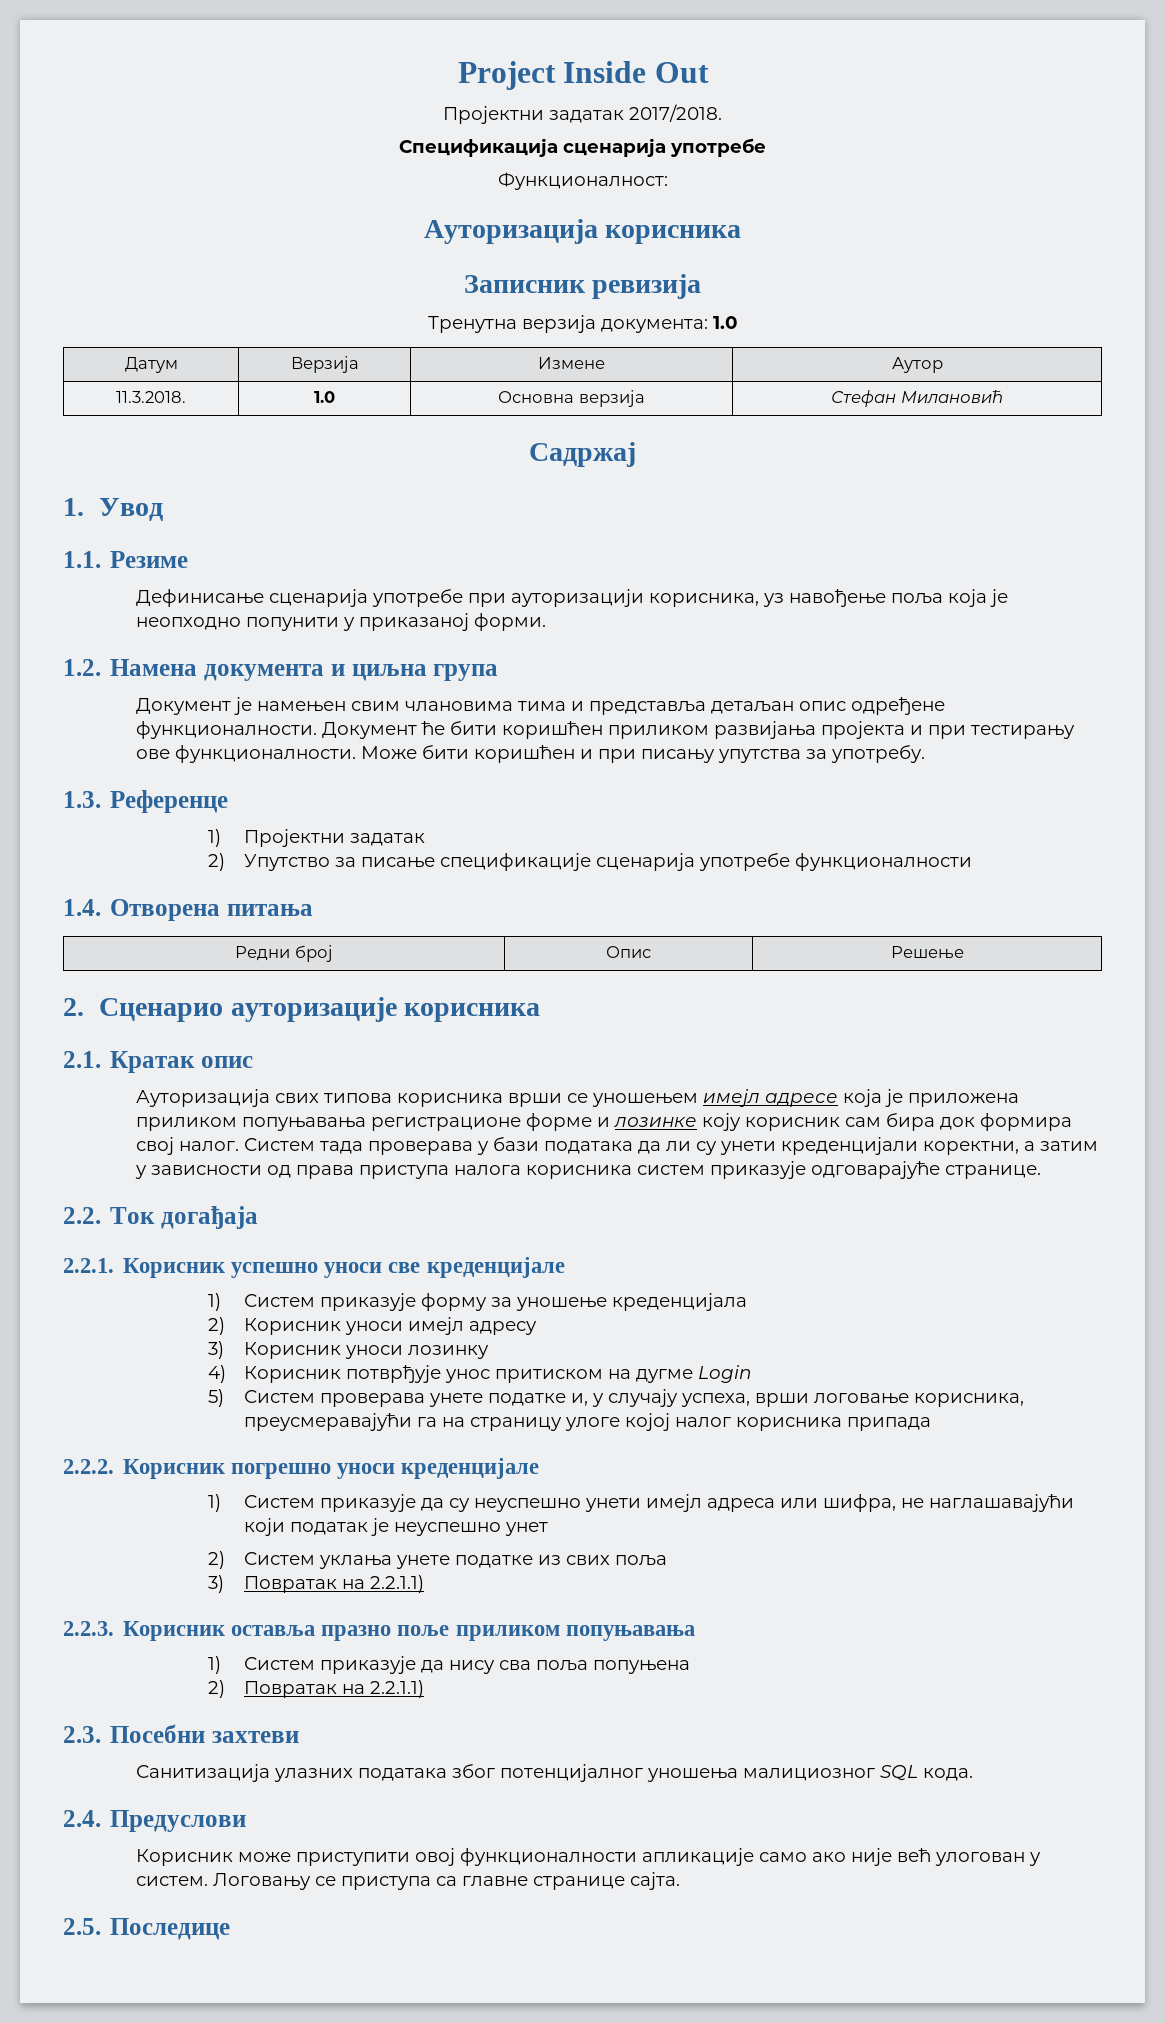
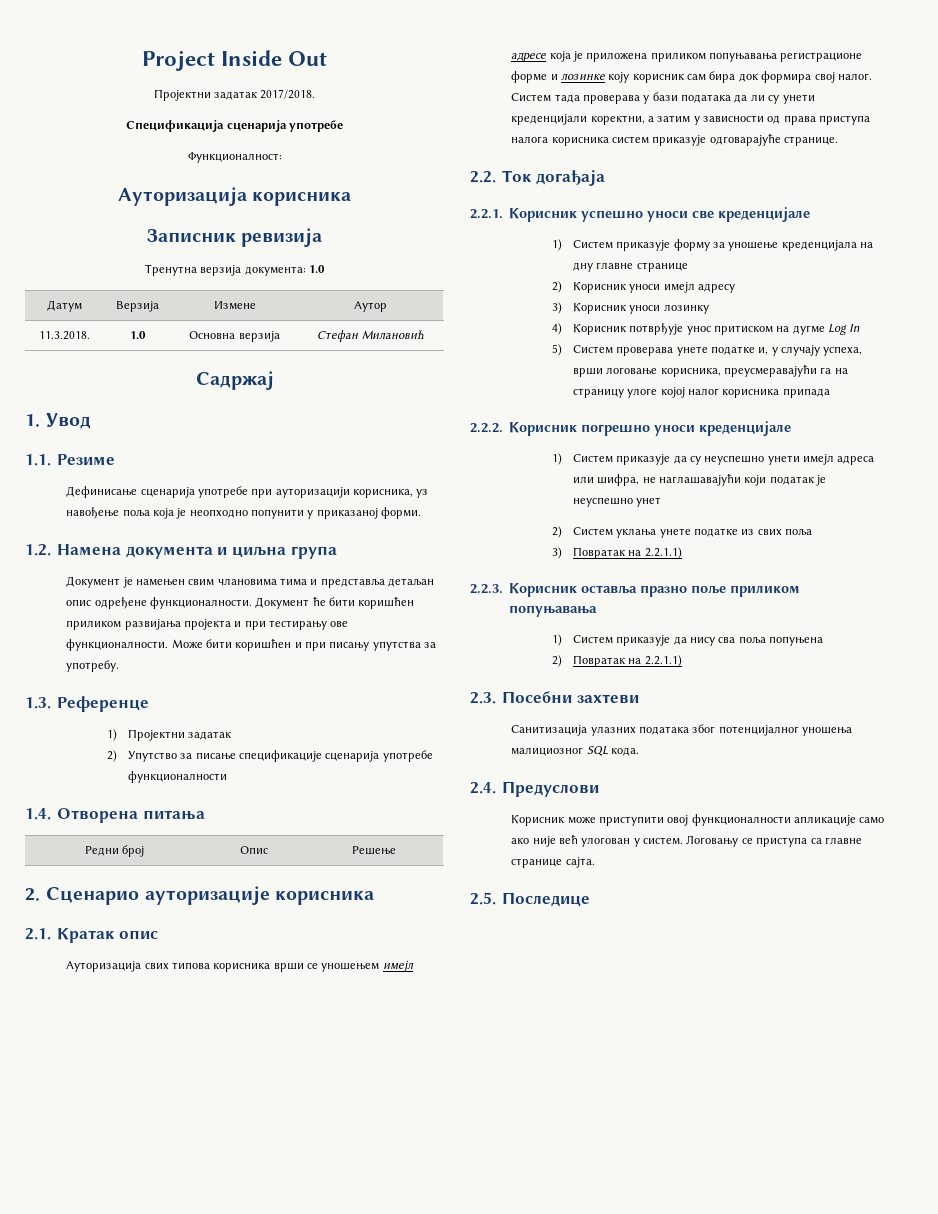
(748, 1302) none -> [860,242,874,248] [572,262,688,272] на дну главне странице
[698,1365,753,1383] Login -> [828,324,861,335] Log In

